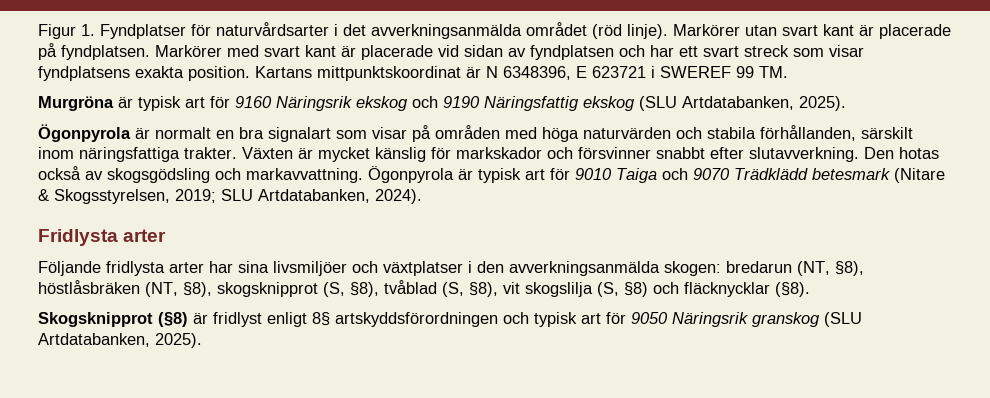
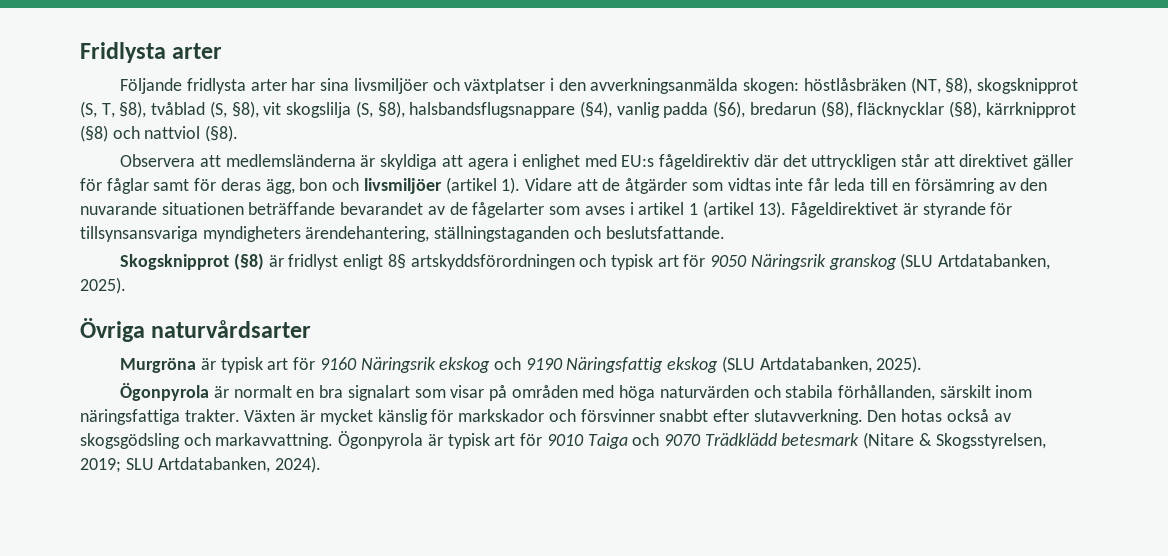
[38,22,951,39] [38,43,864,60] [38,66,788,81] Figur 1. Fyndplatser för naturvårdsarter i det avverkningsanmälda området (röd linje). Markörer utan svart kant är placerade på fyndplatsen. Markörer med svart kant är placerade vid sidan av fyndplatsen och har ett svart streck som visar fyndplatsens exakta position. Kartans mittpunktskoordinat är N 6348396, E 623721 i SWEREF 99 TM. -> [80,42,223,63] [120,77,1079,94] [80,101,1076,118] [80,125,239,142] [120,154,1074,170] [80,177,1048,194] [80,201,1013,218] [80,226,725,242] [120,253,1051,270] [80,277,126,294] [80,318,312,342] Fridlysta arter // Följande fridlysta arter har sina livsmiljöer och växtplatser i den avverkningsanmälda skogen: höstlåsbräken (NT, §8), skogsknipprot (S, T, §8), tvåblad (S, §8), vit skogslilja (S, §8), halsbandsflugsnappare (§4), vanlig padda (§6), bredarun (§8), fläcknycklar (§8), kärrknipprot (§8) och nattviol (§8). // Observera att medlemsländerna är skyldiga att agera i enlighet med EU:s fågeldirektiv där det uttryckligen står att direktivet gäller för fåglar samt för deras ägg, bon och livsmiljöer (artikel 1). Vidare att de åtgärder som vidtas inte får leda till en försämring av den nuvarande situationen beträffande bevarandet av de fågelarter som avses i artikel 1 (artikel 13). Fågeldirektivet är styrande för tillsynsansvariga myndigheters ärendehantering, ställningstaganden och beslutsfattande. // Skogsknipprot (§8) är fridlyst enligt 8§ artskyddsförordningen och typisk art för 9050 Näringsrik granskog (SLU Artdatabanken, 2025). // Övriga naturvårdsarter
[38,229,167,246] [38,261,864,276] [38,280,810,297] [38,312,862,327] [38,333,202,348] // Fridlysta arter // Följande fridlysta arter har sina livsmiljöer och växtplatser i den avverkningsanmälda skogen: bredarun (NT, §8), höstlåsbräken (NT, §8), skogsknipprot (S, §8), tvåblad (S, §8), vit skogslilja (S, §8) och fläcknycklar (§8). // Skogsknipprot (§8) är fridlyst enligt 8§ artskyddsförordningen och typisk art för 9050 Näringsrik granskog (SLU Artdatabanken, 2025). -> (322, 464) none

